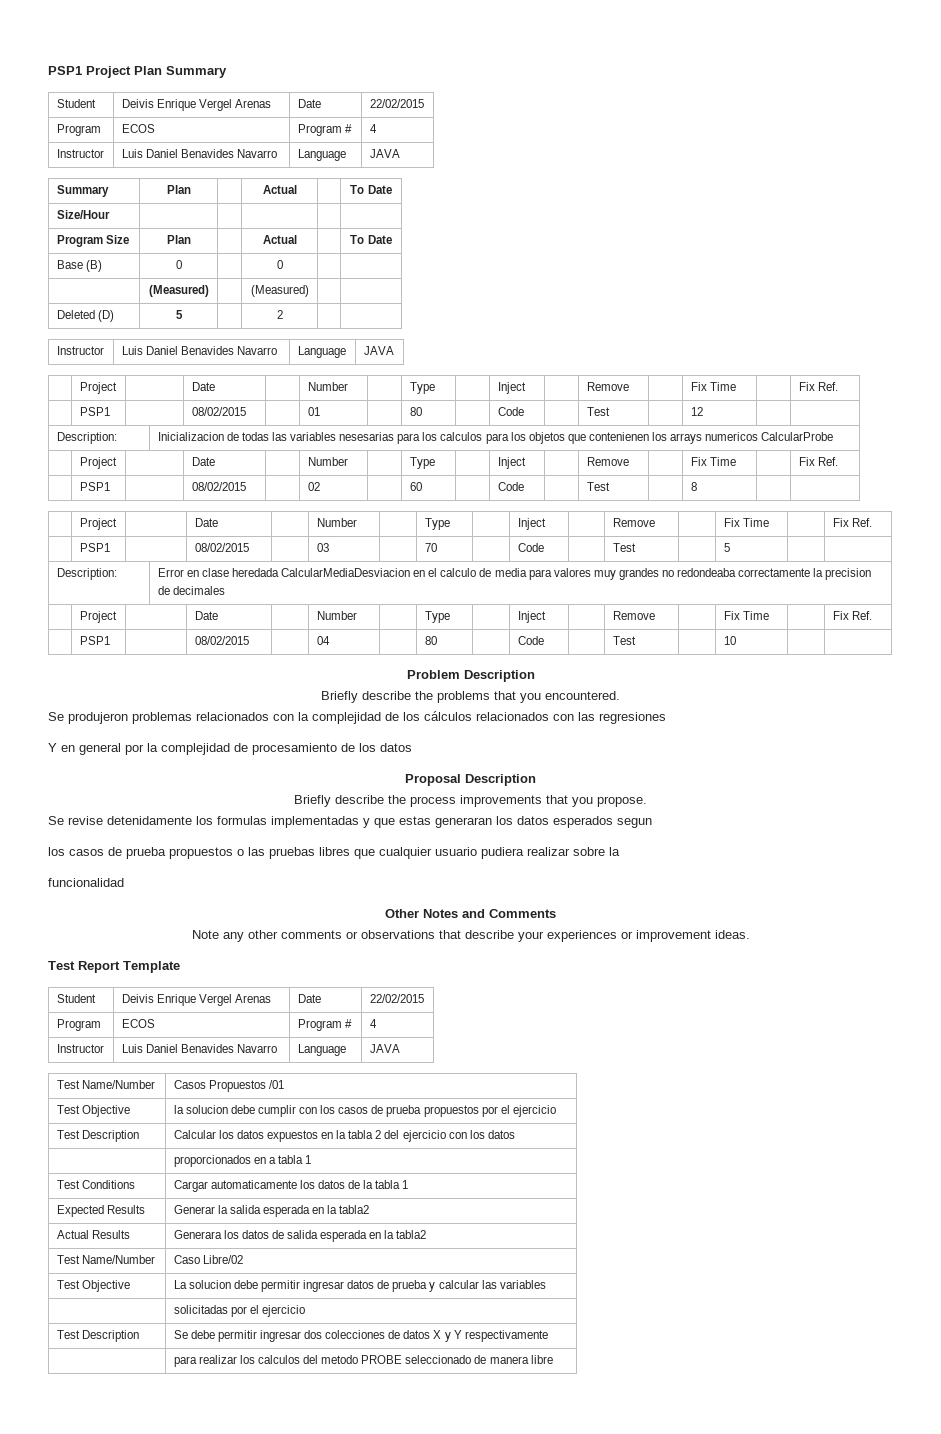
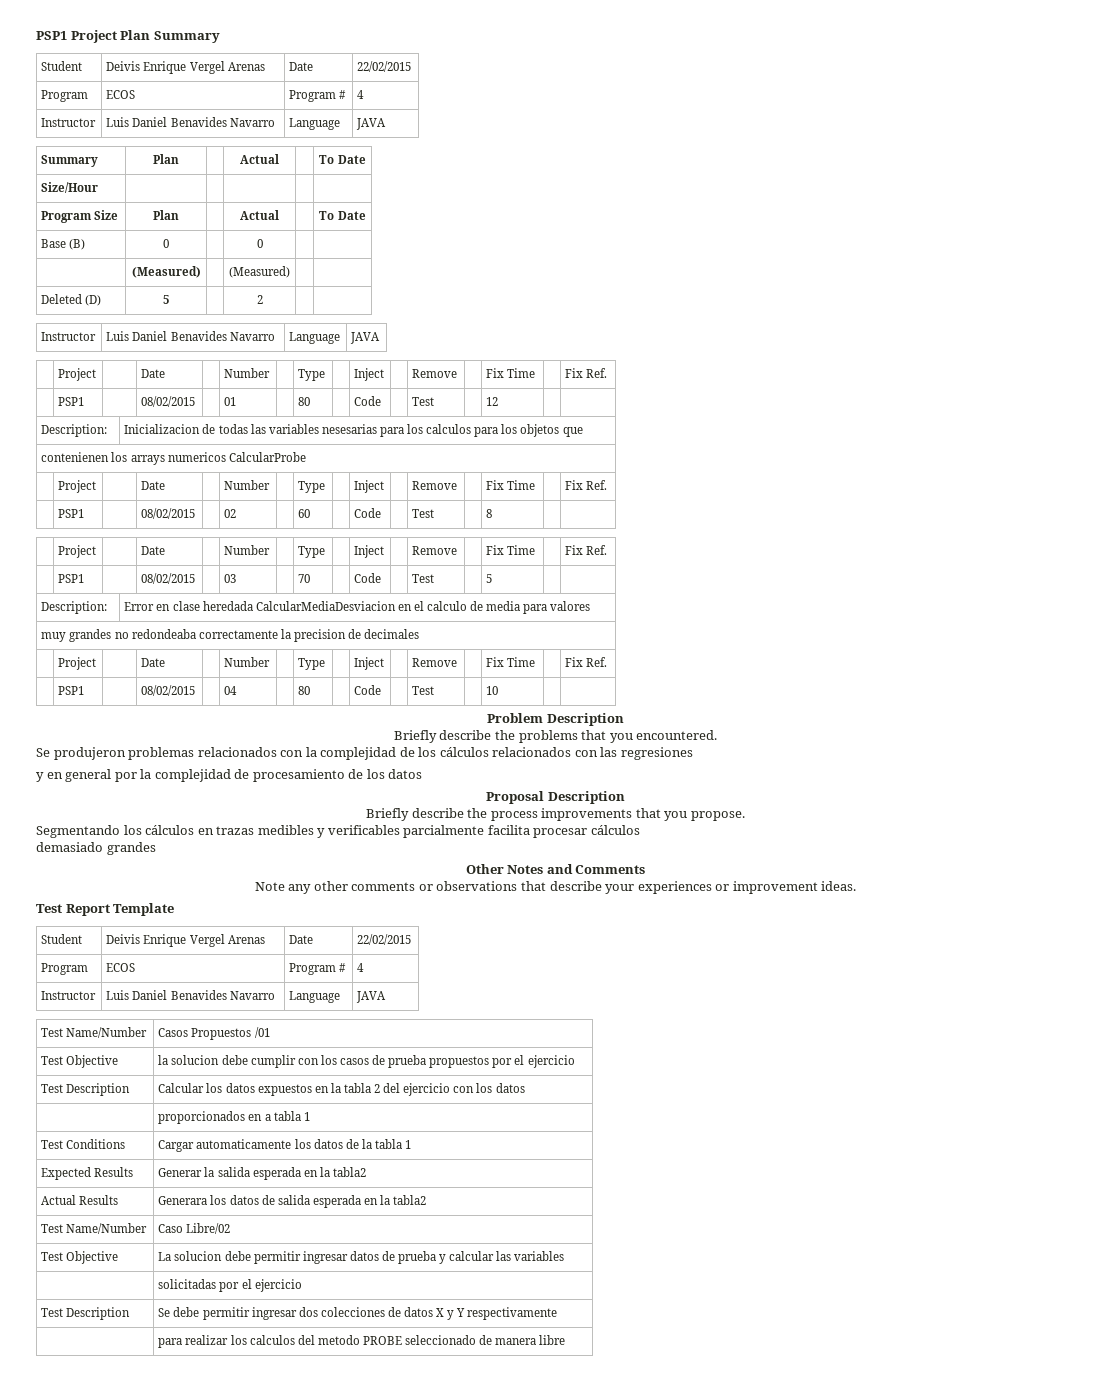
(586, 439) none -> (583, 432) //
(591, 572) none -> (591, 606) //
[48,743,57,752] Y -> [36,772,44,782] y
[48,816,652,828] [48,847,620,859] [48,878,124,887] Se revise detenidamente los formulas implementadas y que estas generaran los datos esperados segun // los casos de prueba propuestos o las pruebas libres que cualquier usuario pudiera realizar sobre la // funcionalidad -> [36,825,640,838] [36,842,156,855] Segmentando los cálculos en trazas medibles y verificables parcialmente facilita procesar cálculos // demasiado grandes

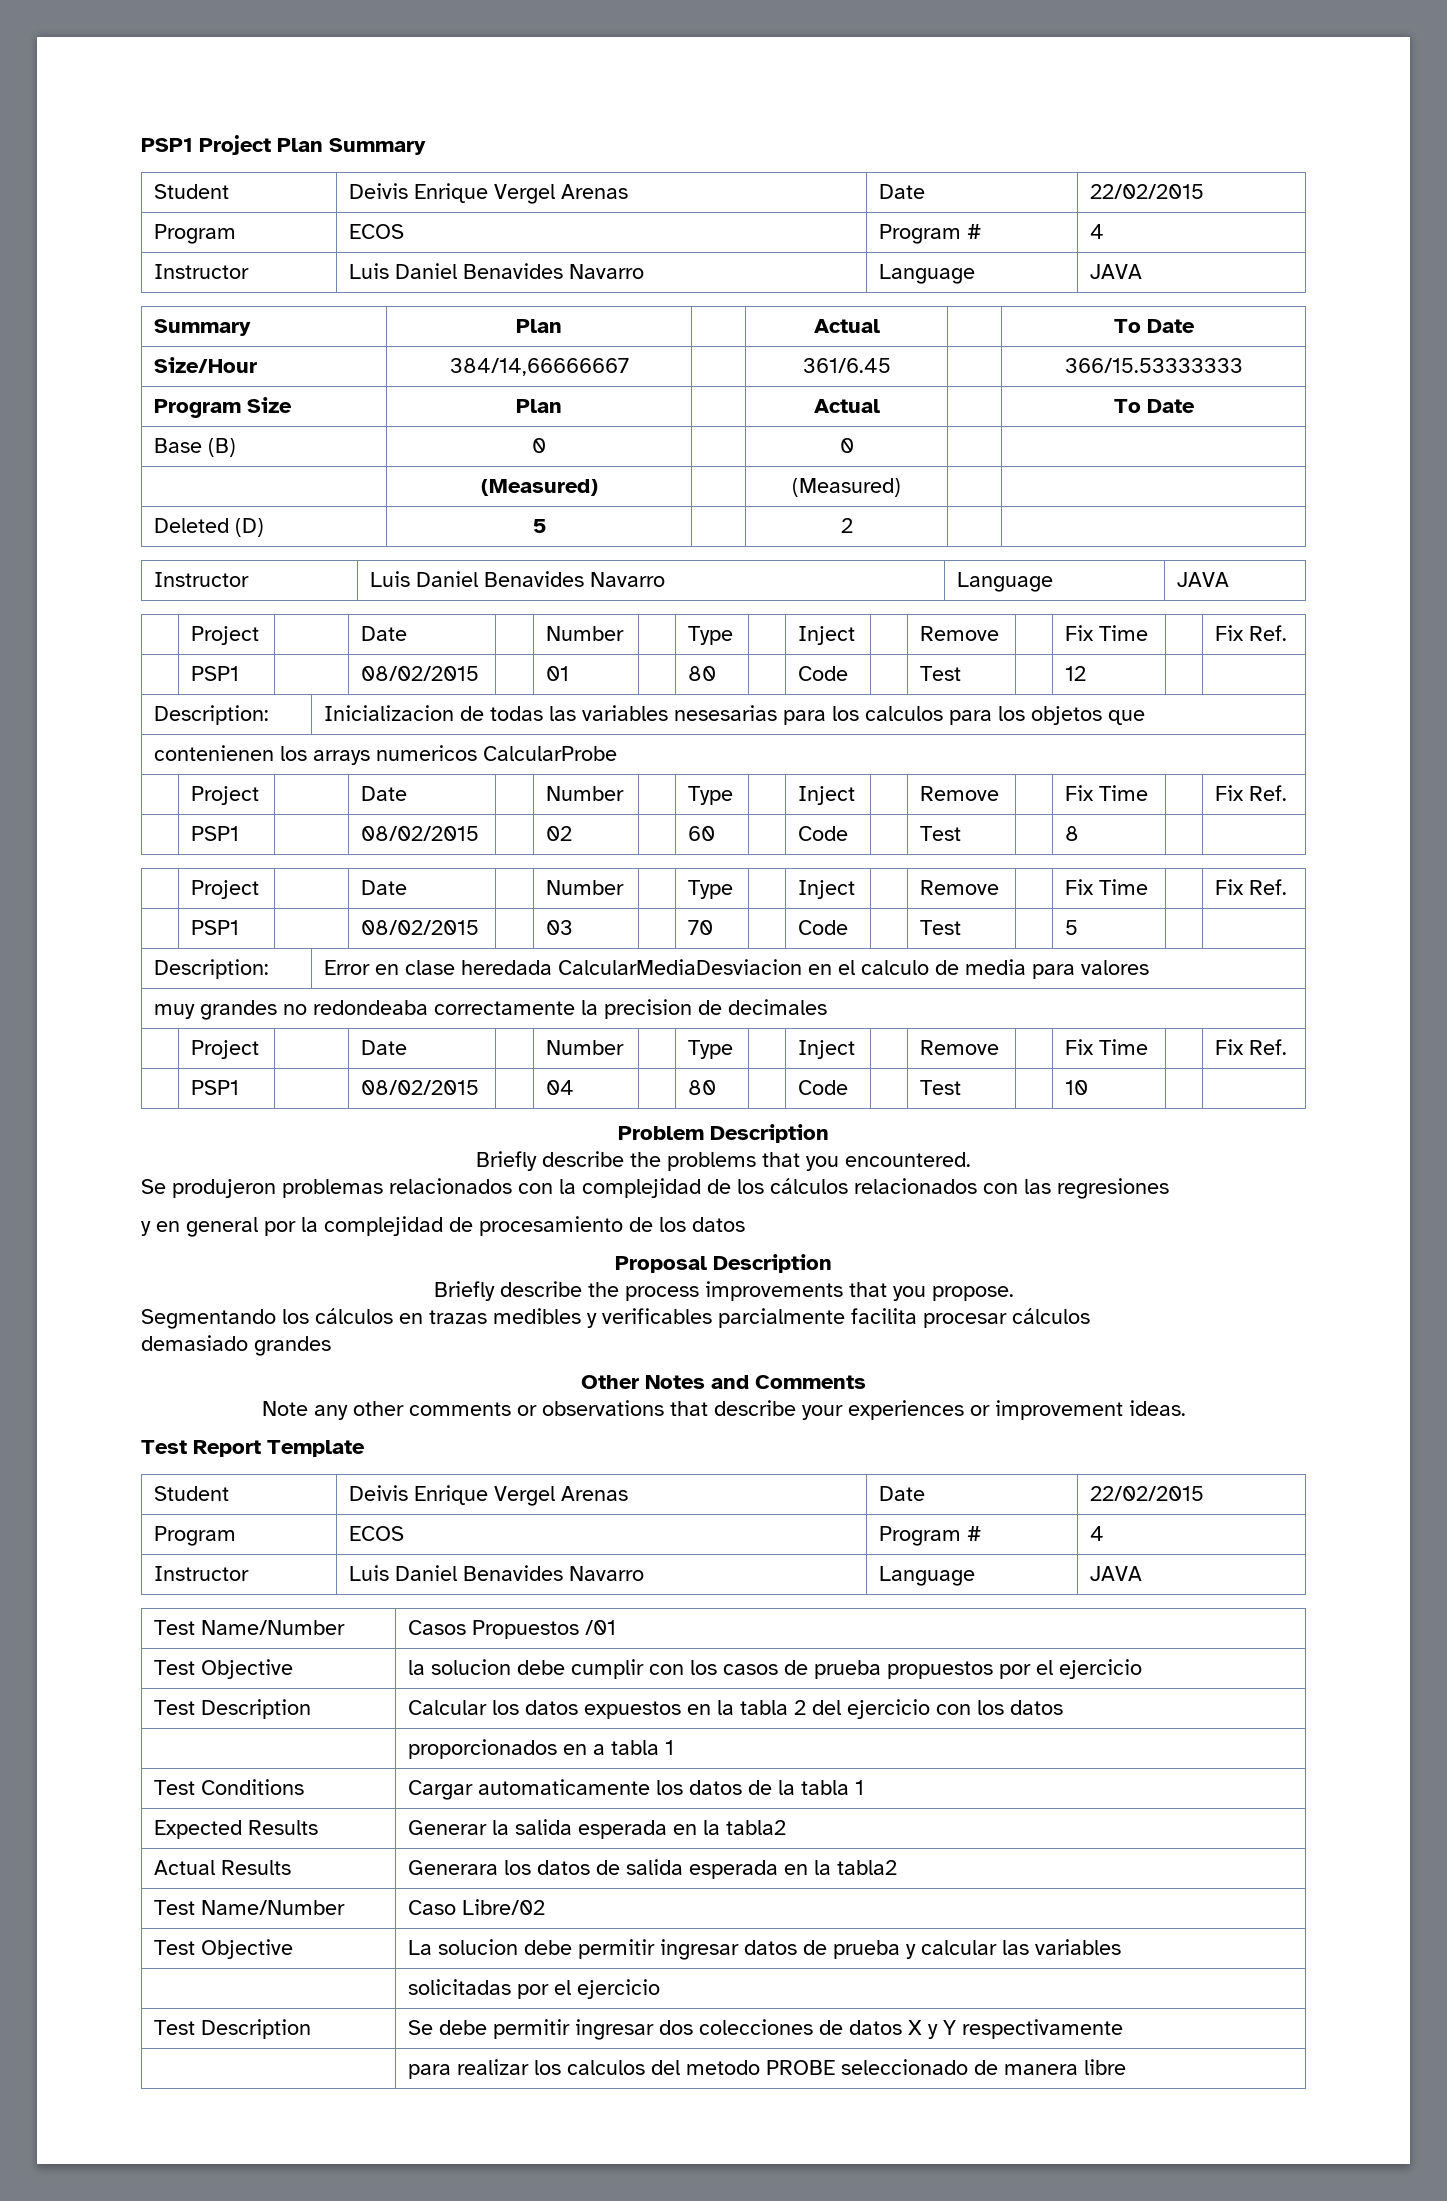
(99, 187) | | | | -> [449,358,629,376] [802,358,891,373] [1064,358,1243,373] 384/14,66666667 | | 361/6.45 | | 366/15.53333333

